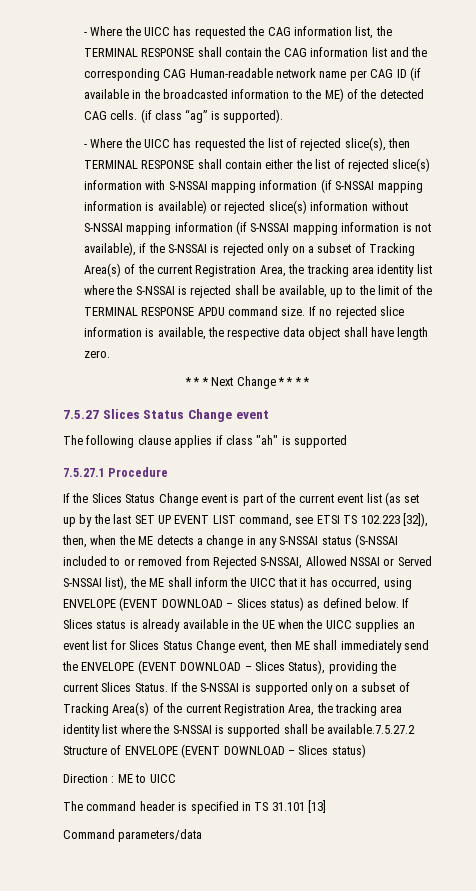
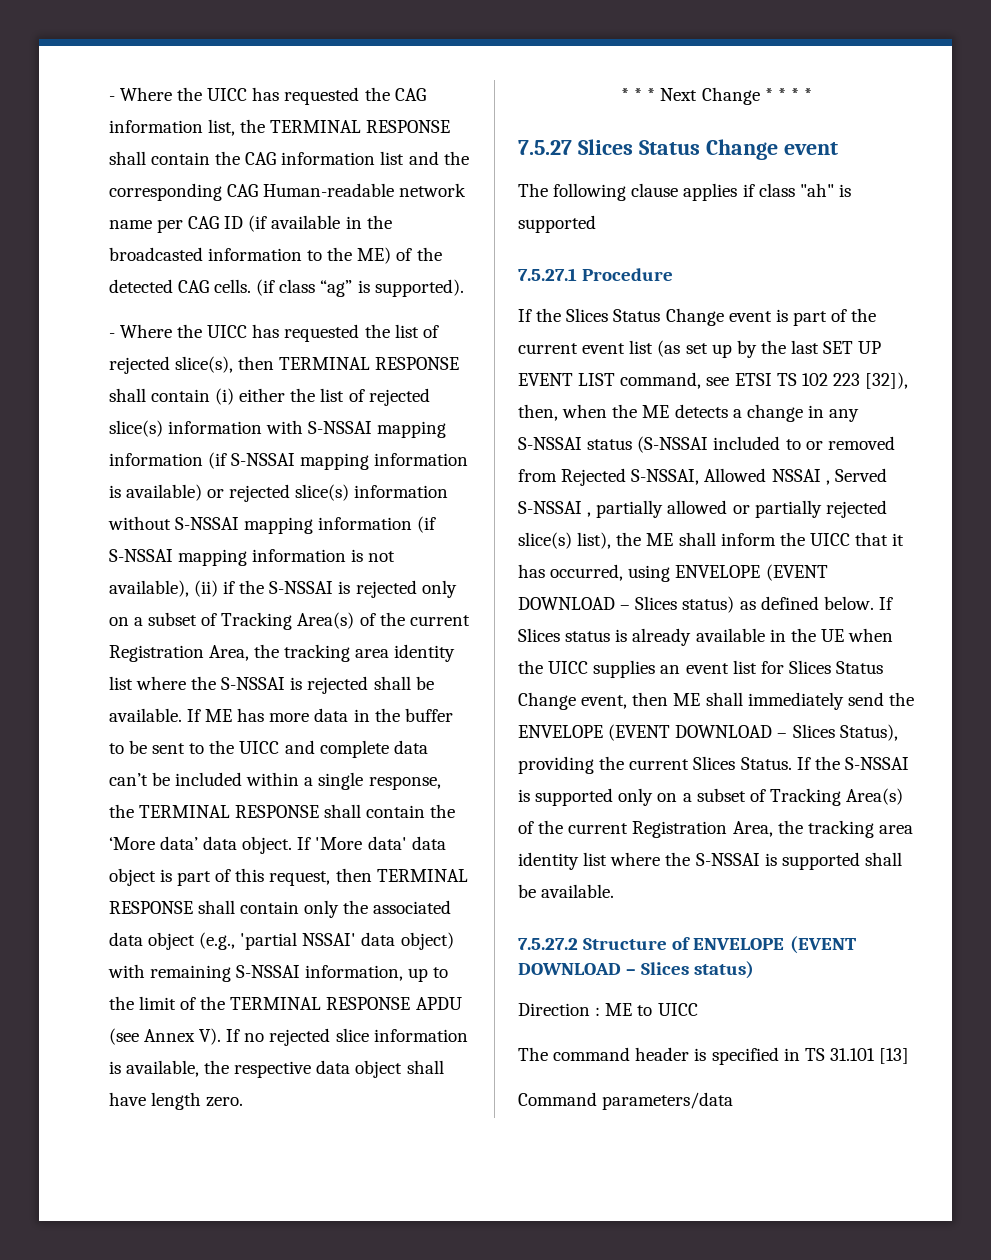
(263, 164) none -> [214,388,234,405] (i)
(136, 249) none -> [193,580,218,597] (ii)
[278,285,327,298] available, -> [108,708,453,722] [108,740,428,758] [108,772,441,790] [108,804,456,818] [108,836,446,854] [108,868,468,886] [108,900,452,918] [108,932,454,950] [107,964,404,982] available. If ME has more data in the buffer to be sent to the UICC and complete data can’t be included within a single response, the TERMINAL RESPONSE shall contain the ‘More data’ data object. If 'More data' data object is part of this request, then TERMINAL RESPONSE shall contain only the associated data object (e.g., 'partial NSSAI' data object) with remaining S-NSSAI information,
[228,306,306,316] command size. -> [108,1028,221,1045] (see Annex V).
[360,515,400,524] 102.223 -> [801,373,860,386] 102 223
[383,558,395,566] or -> [825,480,830,485] ,
(102, 582) none -> [587,500,887,518] [518,532,572,549] , partially allowed or partially rejected slice(s)
[327,724,416,734] available.7.5.27.2 -> [541,884,615,898] [518,938,578,950] available. // 7.5.27.2

